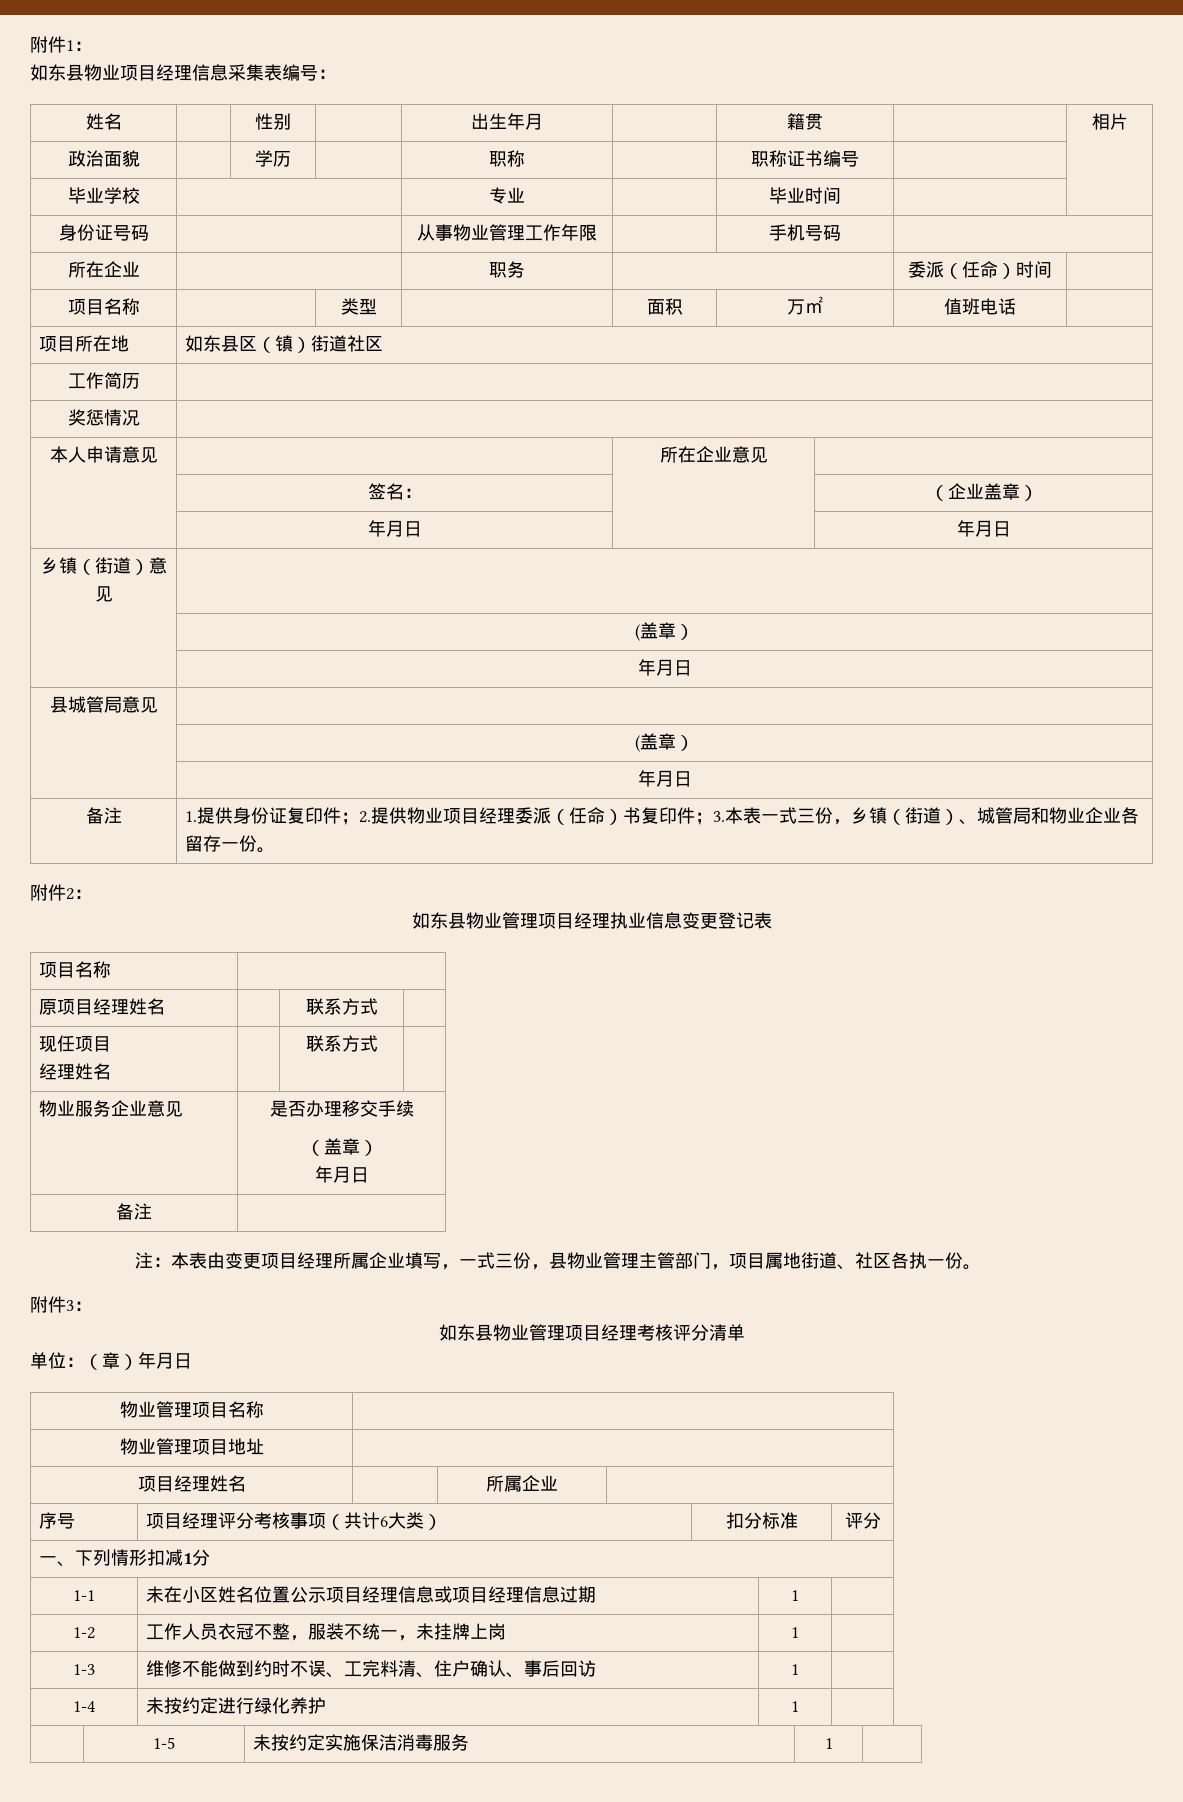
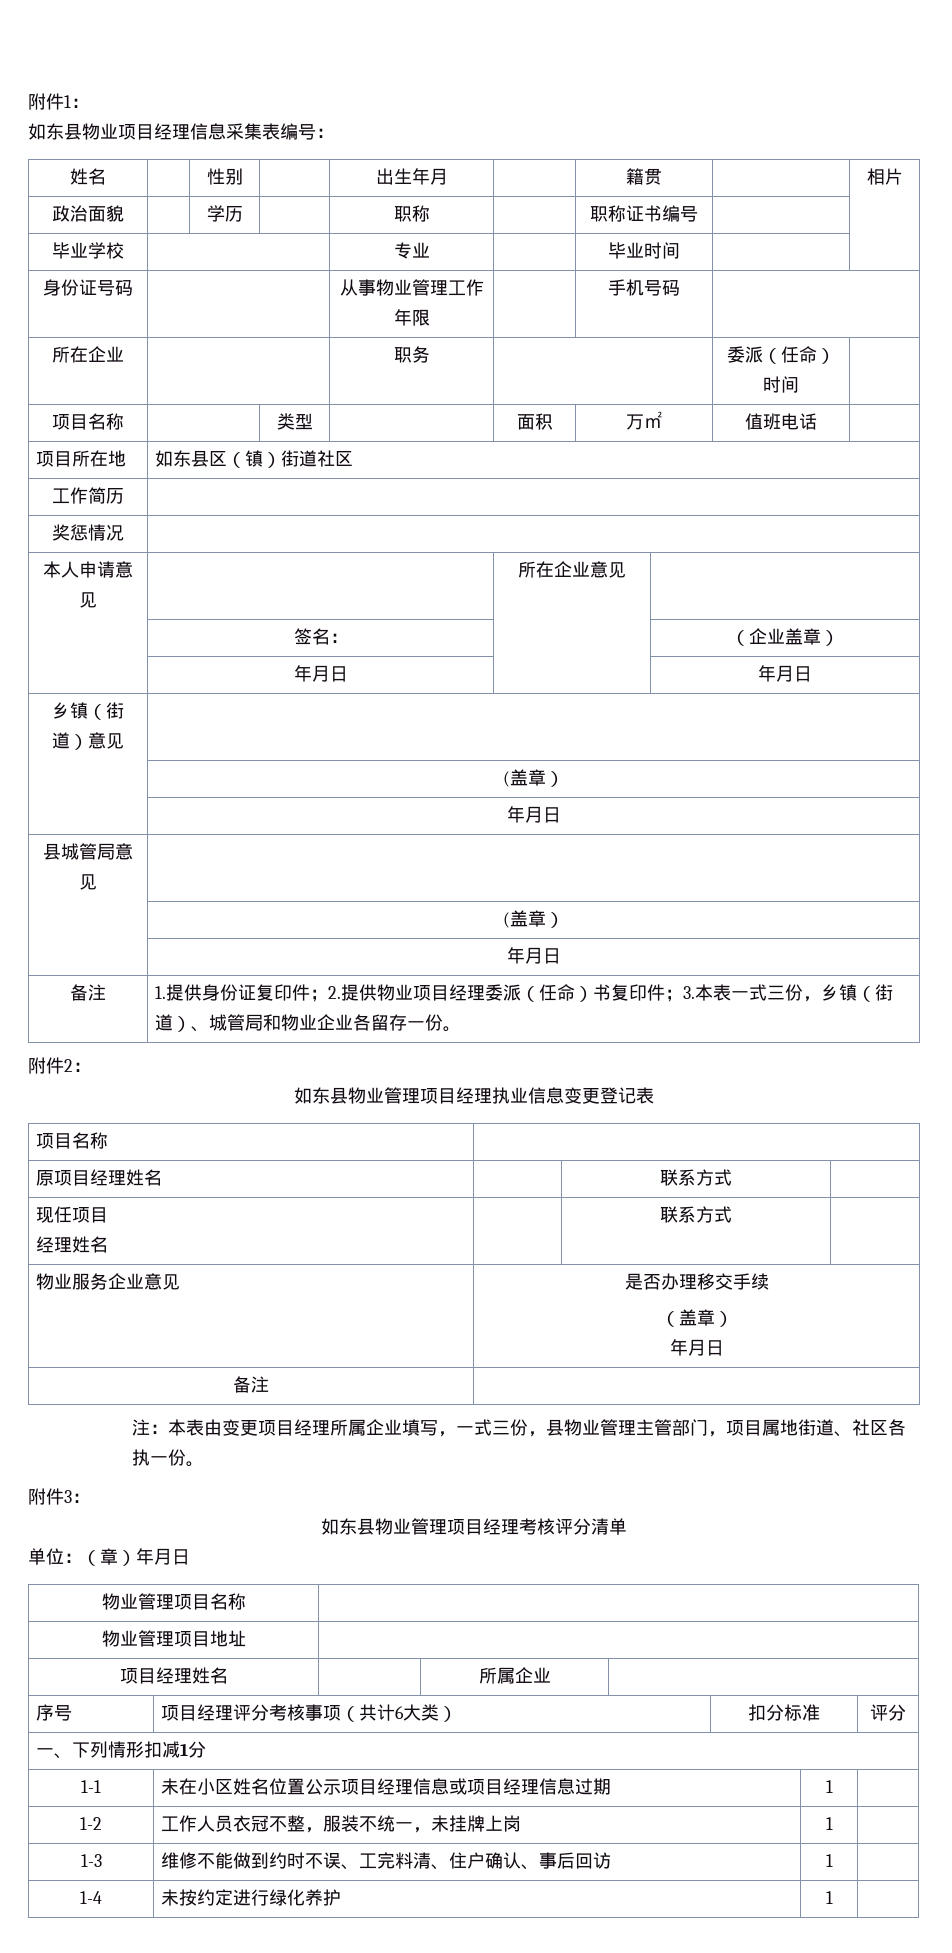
[153,1737,175,1749] [253,1734,470,1751] [824,1738,833,1749] // | 1-5 | 未按约定实施保洁消毒服务 | 1 | -> (833, 1897) none

